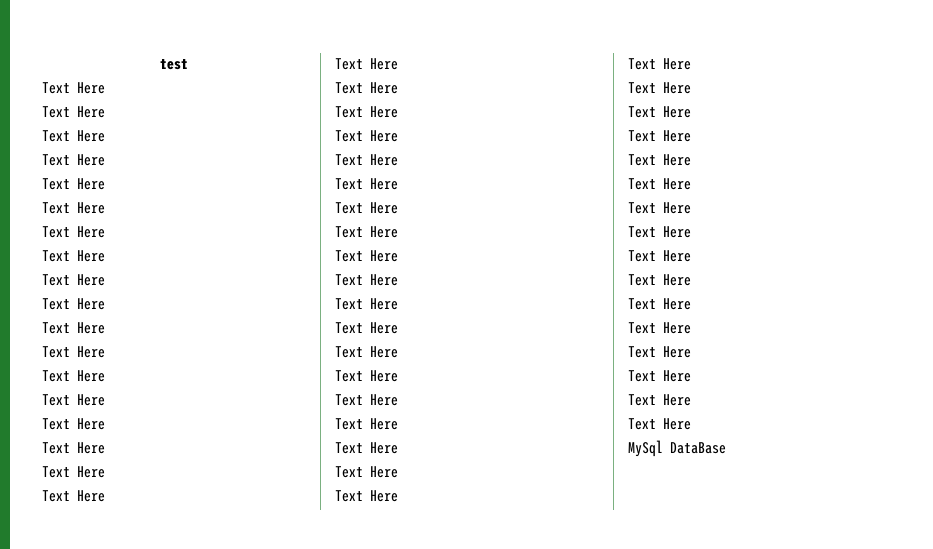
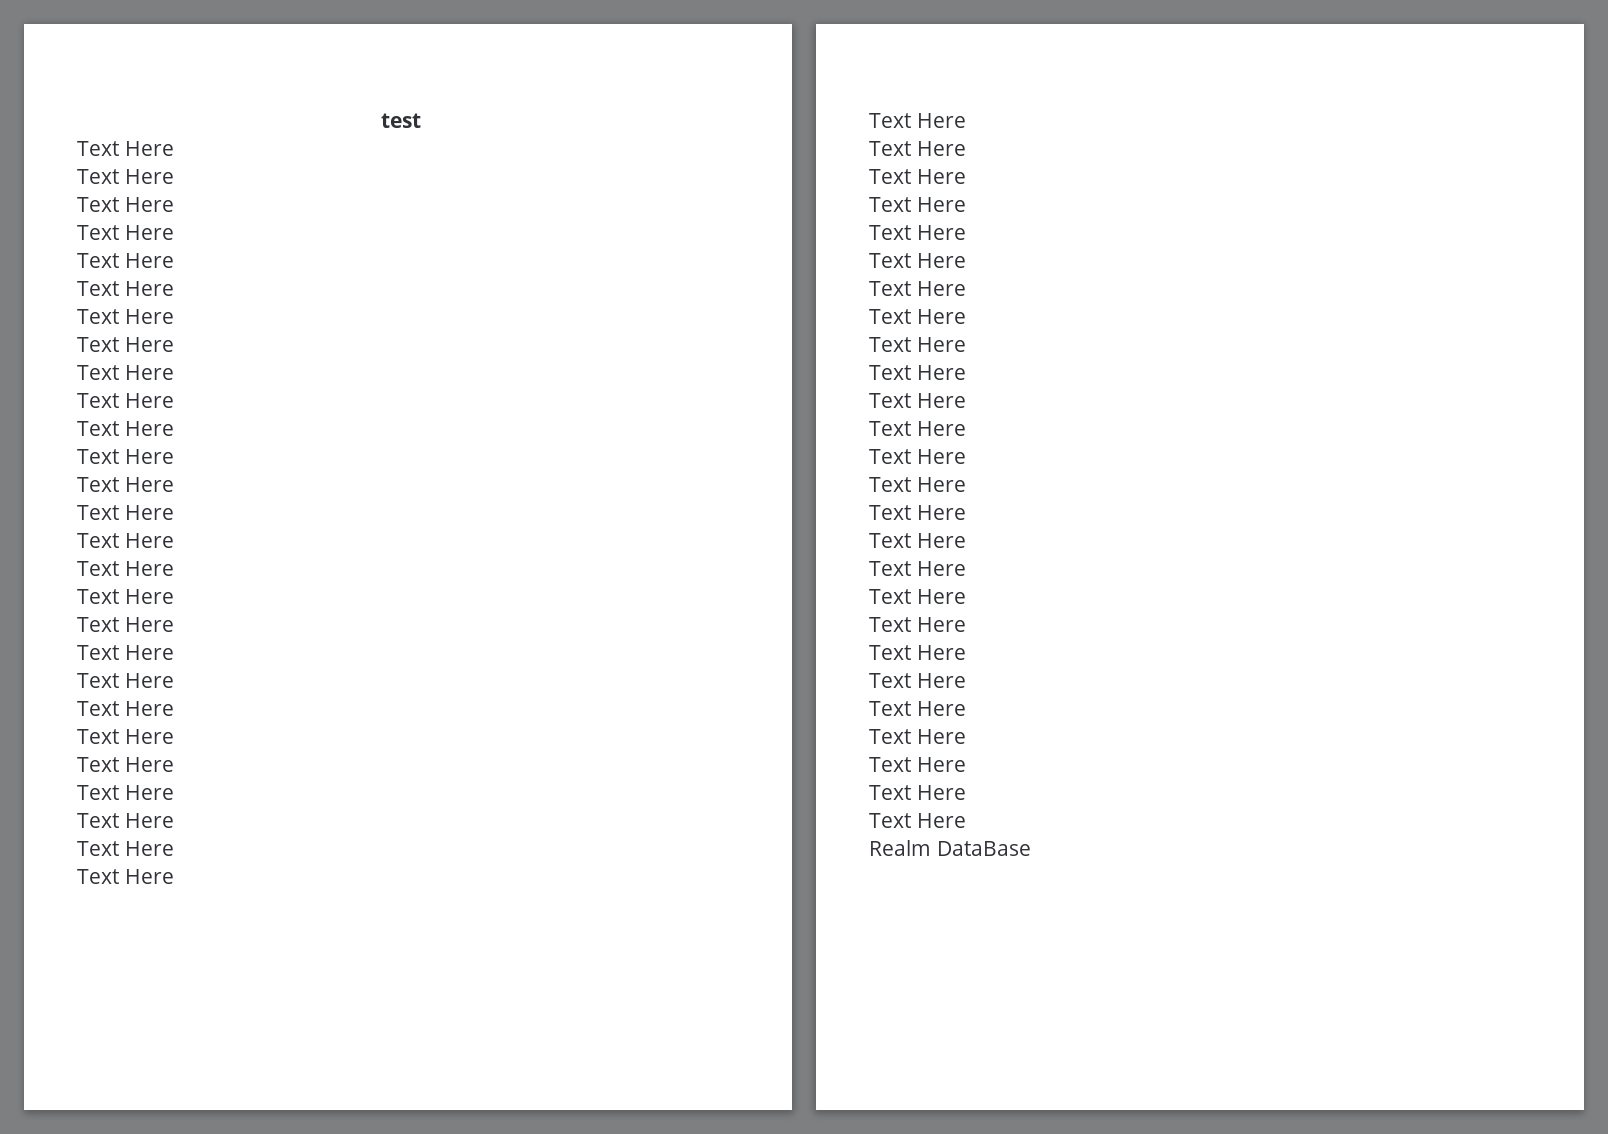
[628,440,663,457] MySql -> [869,840,931,856] Realm

